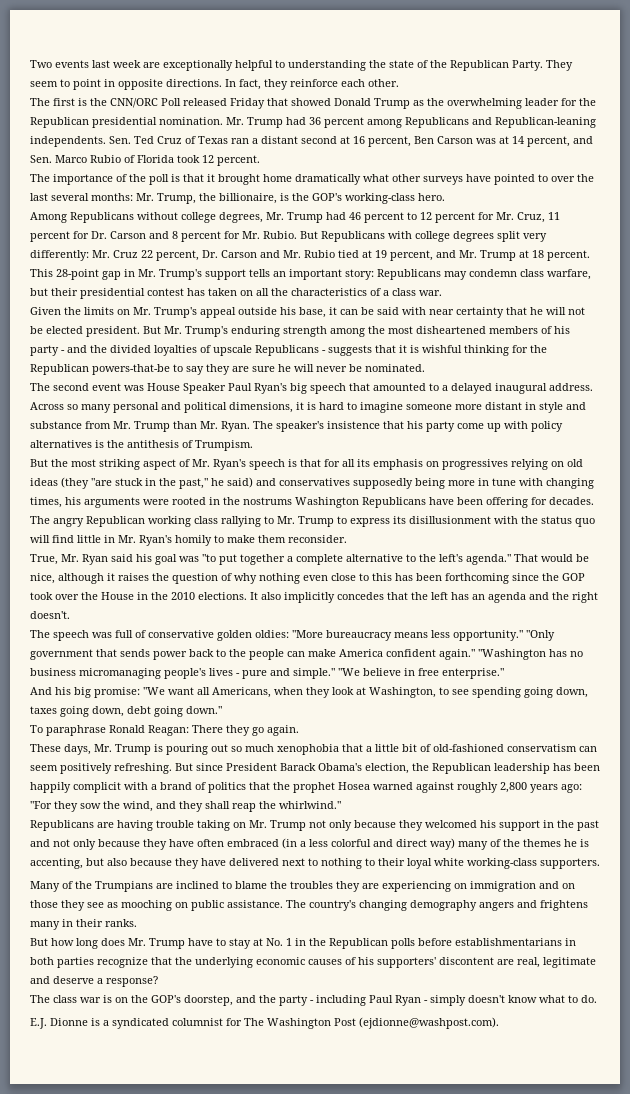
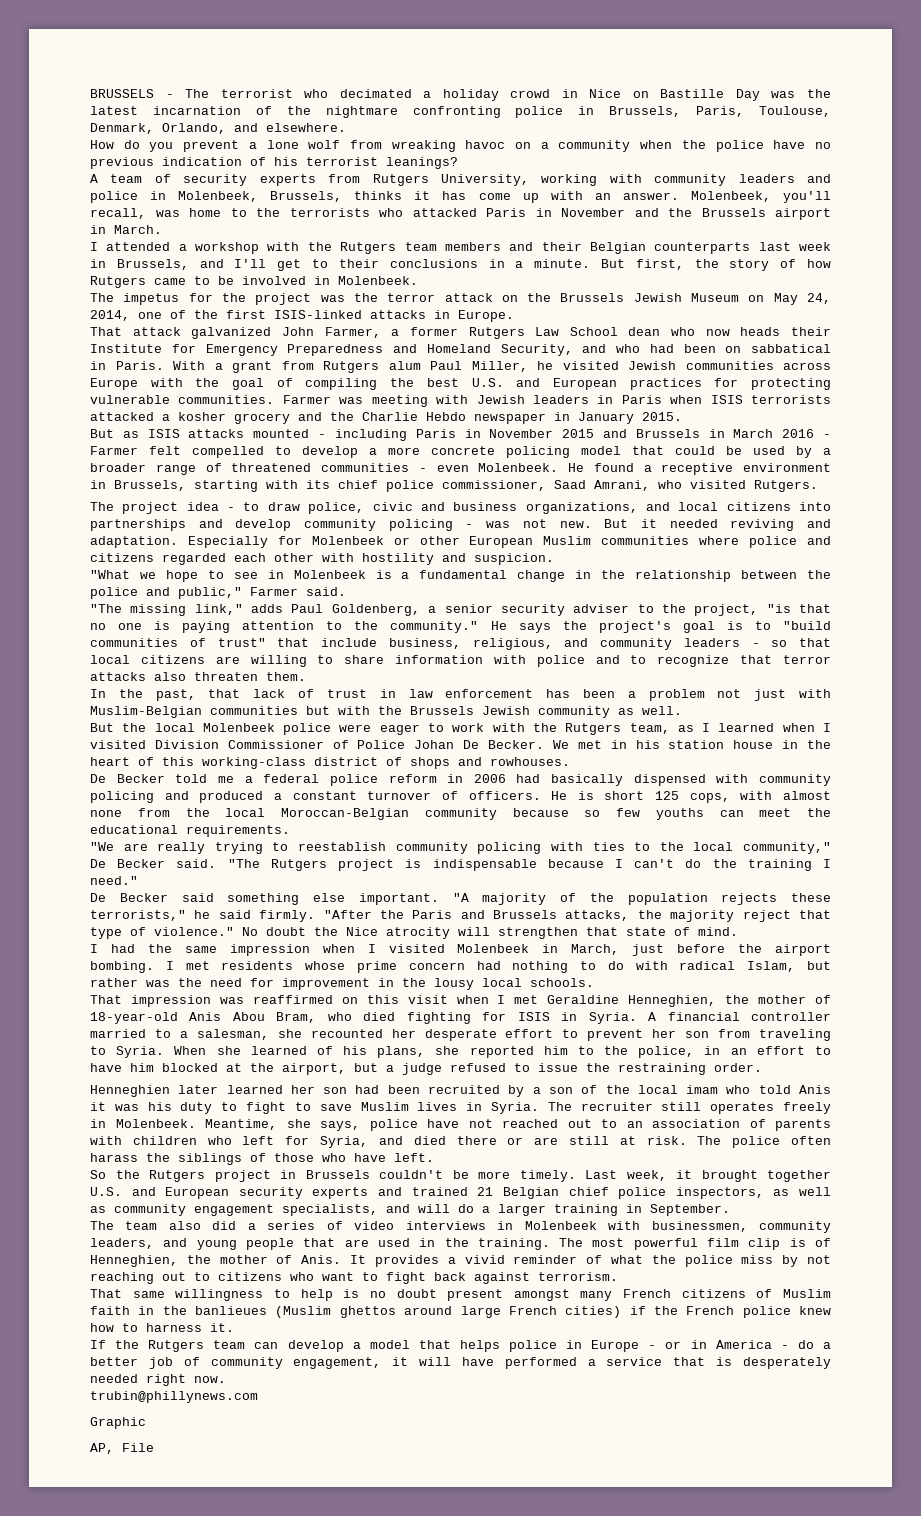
[30,60,573,71] [30,79,399,90] [30,98,596,109] [30,117,596,128] [30,136,593,147] [30,155,260,166] [30,174,594,185] [30,193,445,204] [30,212,560,223] [30,231,547,242] [30,250,590,261] [30,269,591,280] [30,288,442,299] [30,307,585,318] [30,326,570,337] [30,345,547,356] [30,364,425,375] [30,383,593,394] [30,402,586,413] [30,421,563,432] [30,440,253,451] [30,459,583,470] [30,477,594,489] [30,497,594,508] [30,516,595,527] [30,535,347,546] [30,554,589,565] [30,573,585,584] [30,592,598,603] [30,611,70,619] [30,630,555,641] [30,649,583,660] [30,668,504,679] [30,687,588,698] [30,706,222,717] [30,725,299,736] [30,744,597,755] [30,763,600,774] [30,782,582,793] [30,801,341,812] [30,820,599,831] [30,838,589,850] [30,858,600,869] [30,881,575,892] [30,900,588,911] [30,919,137,930] [30,938,576,949] [30,957,596,968] [30,976,158,987] [30,995,597,1006] [30,1017,499,1029] Two events last week are exceptionally helpful to understanding the state of the Republican Party. They seem to point in opposite directions. In fact, they reinforce each other. // The first is the CNN/ORC Poll released Friday that showed Donald Trump as the overwhelming leader for the Republican presidential nomination. Mr. Trump had 36 percent among Republicans and Republican-leaning independents. Sen. Ted Cruz of Texas ran a distant second at 16 percent, Ben Carson was at 14 percent, and Sen. Marco Rubio of Florida took 12 percent. // The importance of the poll is that it brought home dramatically what other surveys have pointed to over the last several months: Mr. Trump, the billionaire, is the GOP's working-class hero. // Among Republicans without college degrees, Mr. Trump had 46 percent to 12 percent for Mr. Cruz, 11 percent for Dr. Carson and 8 percent for Mr. Rubio. But Republicans with college degrees split very differently: Mr. Cruz 22 percent, Dr. Carson and Mr. Rubio tied at 19 percent, and Mr. Trump at 18 percent. This 28-point gap in Mr. Trump's support tells an important story: Republicans may condemn class warfare, but their presidential contest has taken on all the characteristics of a class war. // Given the limits on Mr. Trump's appeal outside his base, it can be said with near certainty that he will not be elected president. But Mr. Trump's enduring strength among the most disheartened members of his party - and the divided loyalties of upscale Republicans - suggests that it is wishful thinking for the Republican powers-that-be to say they are sure he will never be nominated. // The second event was House Speaker Paul Ryan's big speech that amounted to a delayed inaugural address. Across so many personal and political dimensions, it is hard to imagine someone more distant in style and substance from Mr. Trump than Mr. Ryan. The speaker's insistence that his party come up with policy alternatives is the antithesis of Trumpism. // But the most striking aspect of Mr. Ryan's speech is that for all its emphasis on progressives relying on old ideas (they "are stuck in the past," he said) and conservatives supposedly being more in tune with changing times, his arguments were rooted in the nostrums Washington Republicans have been offering for decades. The angry Republican working class rallying to Mr. Trump to express its disillusionment with the status quo will find little in Mr. Ryan's homily to make them reconsider. // True, Mr. Ryan said his goal was "to put together a complete alternative to the left's agenda." That would be nice, although it raises the question of why nothing even close to this has been forthcoming since the GOP took over the House in the 2010 elections. It also implicitly concedes that the left has an agenda and the right doesn't. // The speech was full of conservative golden oldies: "More bureaucracy means less opportunity." "Only government that sends power back to the people can make America confident again." "Washington has no business micromanaging people's lives - pure and simple." "We believe in free enterprise." // And his big promise: "We want all Americans, when they look at Washington, to see spending going down, taxes going down, debt going down." // To paraphrase Ronald Reagan: There they go again. // These days, Mr. Trump is pouring out so much xenophobia that a little bit of old-fashioned conservatism can seem positively refreshing. But since President Barack Obama's election, the Republican leadership has been happily complicit with a brand of politics that the prophet Hosea warned against roughly 2,800 years ago: "For they sow the wind, and they shall reap the whirlwind." // Republicans are having trouble taking on Mr. Trump not only because they welcomed his support in the past and not only because they have often embraced (in a less colorful and direct way) many of the themes he is accenting, but also because they have delivered next to nothing to their loyal white working-class supporters. // Many of the Trumpians are inclined to blame the troubles they are experiencing on immigration and on those they see as mooching on public assistance. The country's changing demography angers and frightens many in their ranks. // But how long does Mr. Trump have to stay at No. 1 in the Republican polls before establishmentarians in both parties recognize that the underlying economic causes of his supporters' discontent are real, legitimate and deserve a response? // The class war is on the GOP's doorstep, and the party - including Paul Ryan - simply doesn't know what to do. // E.J. Dionne is a syndicated columnist for The Washington Post (ejdionne@washpost.com). -> [90,89,831,101] [90,106,831,118] [90,123,346,134] [90,140,832,152] [90,157,458,169] [90,174,831,186] [90,191,832,203] [90,208,831,220] [90,225,162,234] [90,242,831,254] [90,259,831,271] [90,276,418,288] [90,293,831,305] [90,310,514,322] [90,327,831,339] [90,344,831,356] [90,361,831,373] [90,378,832,390] [90,395,831,407] [90,412,682,424] [90,429,831,441] [90,446,831,458] [90,463,831,475] [90,480,818,492] [90,502,831,514] [90,519,832,531] [90,536,832,548] [90,553,554,565] [90,570,831,582] [90,587,346,599] [90,604,832,616] [90,621,832,633] [90,638,831,650] [90,655,831,667] [90,672,306,681] [90,689,831,701] [90,706,682,718] [90,723,831,735] [90,740,832,749] [90,757,570,769] [90,774,831,786] [90,791,831,803] [90,808,831,820] [90,825,290,837] [90,842,832,854] [90,859,831,871] [90,876,138,885] [90,893,831,905] [90,910,831,922] [90,927,738,939] [90,944,832,956] [90,961,832,973] [90,978,594,990] [90,995,832,1007] [90,1012,831,1024] [90,1029,832,1041] [90,1046,831,1058] [90,1063,762,1075] [90,1085,831,1097] [90,1102,831,1114] [90,1119,831,1131] [90,1136,831,1148] [90,1153,434,1165] [90,1170,831,1182] [90,1187,832,1199] [90,1204,730,1216] [90,1221,831,1233] [90,1238,831,1250] [90,1255,831,1267] [90,1272,618,1284] [90,1289,831,1301] [90,1306,832,1318] [90,1323,234,1332] [90,1340,831,1352] [90,1357,831,1369] [90,1374,226,1386] [90,1391,258,1403] [90,1417,146,1429] [90,1443,154,1454] BRUSSELS - The terrorist who decimated a holiday crowd in Nice on Bastille Day was the latest incarnation of the nightmare confronting police in Brussels, Paris, Toulouse, Denmark, Orlando, and elsewhere. // How do you prevent a lone wolf from wreaking havoc on a community when the police have no previous indication of his terrorist leanings? // A team of security experts from Rutgers University, working with community leaders and police in Molenbeek, Brussels, thinks it has come up with an answer. Molenbeek, you'll recall, was home to the terrorists who attacked Paris in November and the Brussels airport in March. // I attended a workshop with the Rutgers team members and their Belgian counterparts last week in Brussels, and I'll get to their conclusions in a minute. But first, the story of how Rutgers came to be involved in Molenbeek. // The impetus for the project was the terror attack on the Brussels Jewish Museum on May 24, 2014, one of the first ISIS-linked attacks in Europe. // That attack galvanized John Farmer, a former Rutgers Law School dean who now heads their Institute for Emergency Preparedness and Homeland Security, and who had been on sabbatical in Paris. With a grant from Rutgers alum Paul Miller, he visited Jewish communities across Europe with the goal of compiling the best U.S. and European practices for protecting vulnerable communities. Farmer was meeting with Jewish leaders in Paris when ISIS terrorists attacked a kosher grocery and the Charlie Hebdo newspaper in January 2015. // But as ISIS attacks mounted - including Paris in November 2015 and Brussels in March 2016 - Farmer felt compelled to develop a more concrete policing model that could be used by a broader range of threatened communities - even Molenbeek. He found a receptive environment in Brussels, starting with its chief police commissioner, Saad Amrani, who visited Rutgers. // The project idea - to draw police, civic and business organizations, and local citizens into partnerships and develop community policing - was not new. But it needed reviving and adaptation. Especially for Molenbeek or other European Muslim communities where police and citizens regarded each other with hostility and suspicion. // "What we hope to see in Molenbeek is a fundamental change in the relationship between the police and public," Farmer said. // "The missing link," adds Paul Goldenberg, a senior security adviser to the project, "is that no one is paying attention to the community." He says the project's goal is to "build communities of trust" that include business, religious, and community leaders - so that local citizens are willing to share information with police and to recognize that terror attacks also threaten them. // In the past, that lack of trust in law enforcement has been a problem not just with Muslim-Belgian communities but with the Brussels Jewish community as well. // But the local Molenbeek police were eager to work with the Rutgers team, as I learned when I visited Division Commissioner of Police Johan De Becker. We met in his station house in the heart of this working-class district of shops and rowhouses. // De Becker told me a federal police reform in 2006 had basically dispensed with community policing and produced a constant turnover of officers. He is short 125 cops, with almost none from the local Moroccan-Belgian community because so few youths can meet the educational requirements. // "We are really trying to reestablish community policing with ties to the local community," De Becker said. "The Rutgers project is indispensable because I can't do the training I need." // De Becker said something else important. "A majority of the population rejects these terrorists," he said firmly. "After the Paris and Brussels attacks, the majority reject that type of violence." No doubt the Nice atrocity will strengthen that state of mind. // I had the same impression when I visited Molenbeek in March, just before the airport bombing. I met residents whose prime concern had nothing to do with radical Islam, but rather was the need for improvement in the lousy local schools. // That impression was reaffirmed on this visit when I met Geraldine Henneghien, the mother of 18-year-old Anis Abou Bram, who died fighting for ISIS in Syria. A financial controller married to a salesman, she recounted her desperate effort to prevent her son from traveling to Syria. When she learned of his plans, she reported him to the police, in an effort to have him blocked at the airport, but a judge refused to issue the restraining order. // Henneghien later learned her son had been recruited by a son of the local imam who told Anis it was his duty to fight to save Muslim lives in Syria. The recruiter still operates freely in Molenbeek. Meantime, she says, police have not reached out to an association of parents with children who left for Syria, and died there or are still at risk. The police often harass the siblings of those who have left. // So the Rutgers project in Brussels couldn't be more timely. Last week, it brought together U.S. and European security experts and trained 21 Belgian chief police inspectors, as well as community engagement specialists, and will do a larger training in September. // The team also did a series of video interviews in Molenbeek with businessmen, community leaders, and young people that are used in the training. The most powerful film clip is of Henneghien, the mother of Anis. It provides a vivid reminder of what the police miss by not reaching out to citizens who want to fight back against terrorism. // That same willingness to help is no doubt present amongst many French citizens of Muslim faith in the banlieues (Muslim ghettos around large French cities) if the French police knew how to harness it. // If the Rutgers team can develop a model that helps police in Europe - or in America - do a better job of community engagement, it will have performed a service that is desperately needed right now. // trubin@phillynews.com // Graphic // AP, File

